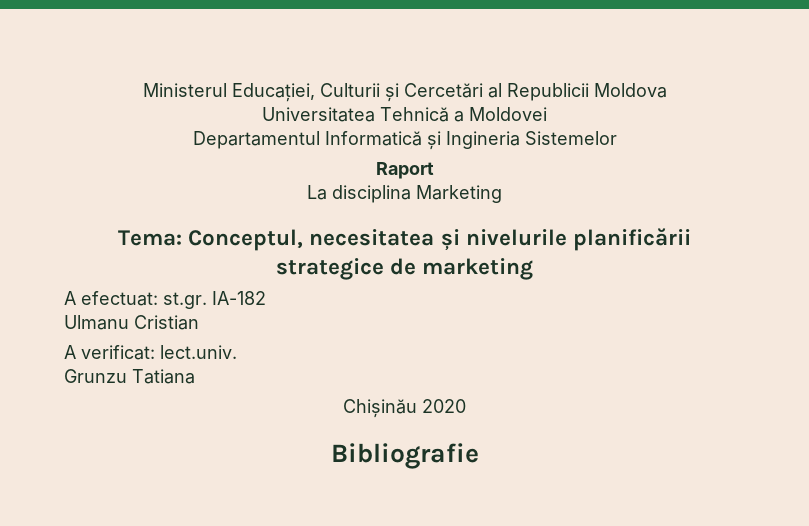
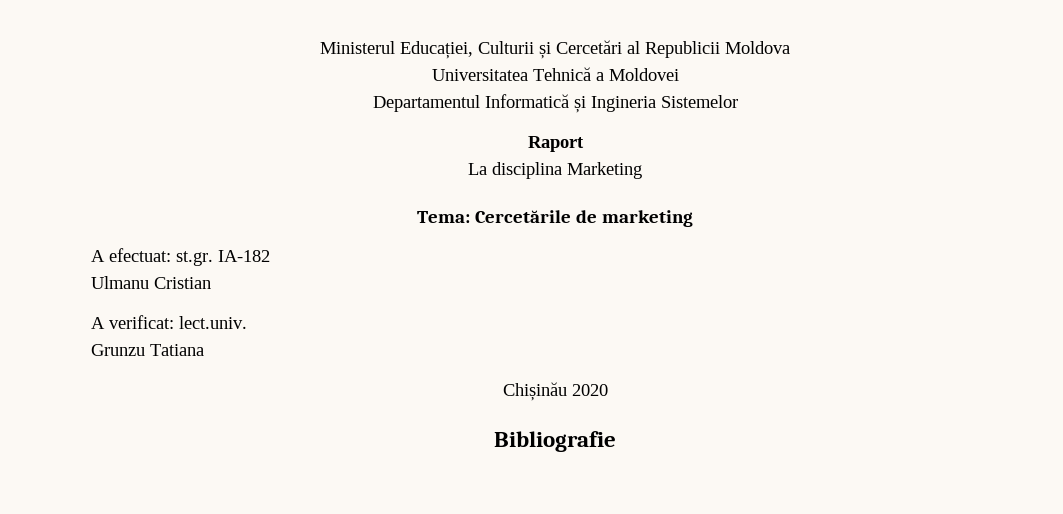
[188,228,691,251] [275,258,384,280] Conceptul, necesitatea și nivelurile planificării strategice -> [474,210,571,223] Cercetările

